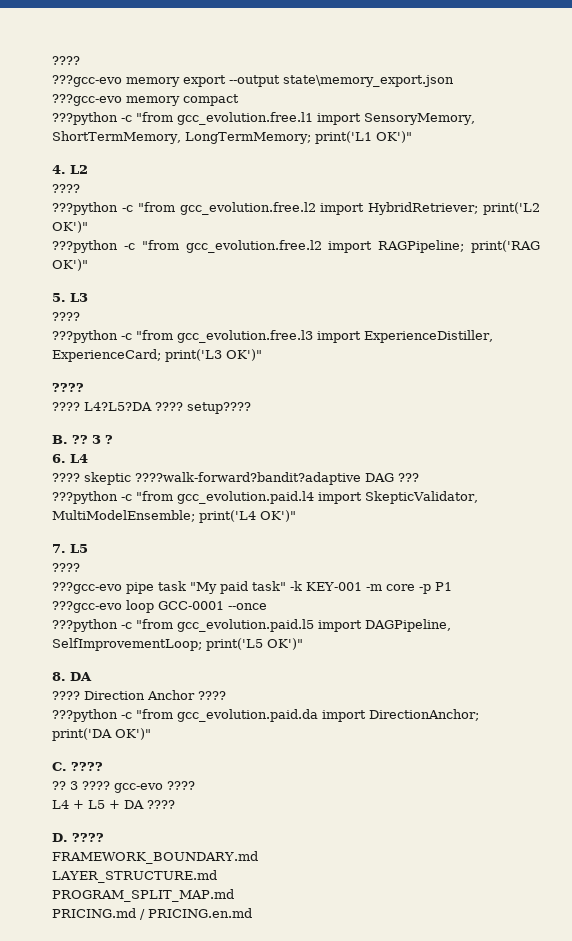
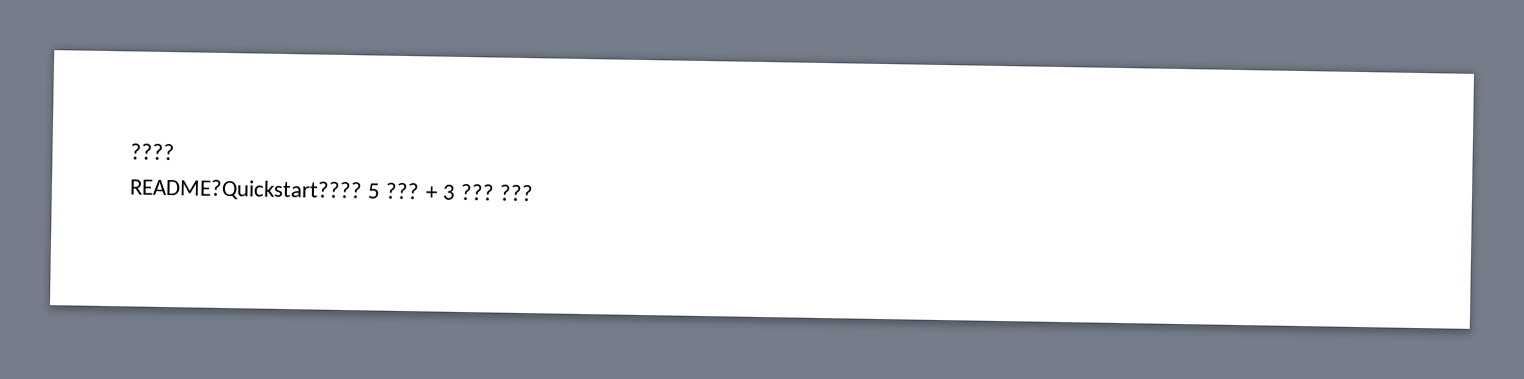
[52,56,80,65] [52,75,454,87] [52,94,239,106] [52,112,475,125] [52,131,412,144] [52,165,88,174] [52,184,80,193] [52,202,540,215] [52,221,88,233] [52,240,540,253] [52,259,88,271] [52,293,88,302] [52,312,80,321] [52,330,493,343] [52,349,262,362] [52,383,84,392] [52,402,251,414] [52,435,113,444] [52,454,88,463] [52,472,419,485] [52,491,478,504] [52,510,296,523] [52,544,88,553] [52,563,80,572] [52,581,452,594] [52,600,267,613] [52,619,451,632] [52,638,303,651] [52,672,92,681] [52,690,226,700] [52,709,479,722] [52,728,151,741] [52,762,103,771] [52,781,195,793] [52,800,175,809] [52,833,104,842] [52,851,258,864] [52,870,217,883] [52,889,234,902] [52,908,252,920] ???? // ???gcc-evo memory export --output state\memory_export.json // ???gcc-evo memory compact // ???python -c "from gcc_evolution.free.l1 import SensoryMemory, ShortTermMemory, LongTermMemory; print('L1 OK')" // 4. L2 // ???? // ???python -c "from gcc_evolution.free.l2 import HybridRetriever; print('L2 OK')" // ???python -c "from gcc_evolution.free.l2 import RAGPipeline; print('RAG OK')" // 5. L3 // ???? // ???python -c "from gcc_evolution.free.l3 import ExperienceDistiller, ExperienceCard; print('L3 OK')" // ???? // ???? L4?L5?DA ???? setup???? // B. ?? 3 ? // 6. L4 // ???? skeptic ????walk-forward?bandit?adaptive DAG ??? // ???python -c "from gcc_evolution.paid.l4 import SkepticValidator, MultiModelEnsemble; print('L4 OK')" // 7. L5 // ???? // ???gcc-evo pipe task "My paid task" -k KEY-001 -m core -p P1 // ???gcc-evo loop GCC-0001 --once // ???python -c "from gcc_evolution.paid.l5 import DAGPipeline, SelfImprovementLoop; print('L5 OK')" // 8. DA // ???? Direction Anchor ???? // ???python -c "from gcc_evolution.paid.da import DirectionAnchor; print('DA OK')" // C. ???? // ?? 3 ???? gcc-evo ???? // L4 + L5 + DA ???? // D. ???? // FRAMEWORK_BOUNDARY.md // LAYER_STRUCTURE.md // PROGRAM_SPLIT_MAP.md // PRICING.md / PRICING.en.md -> [130,143,175,161] [129,178,535,202] ???? // README?Quickstart???? 5 ??? + 3 ??? ???

